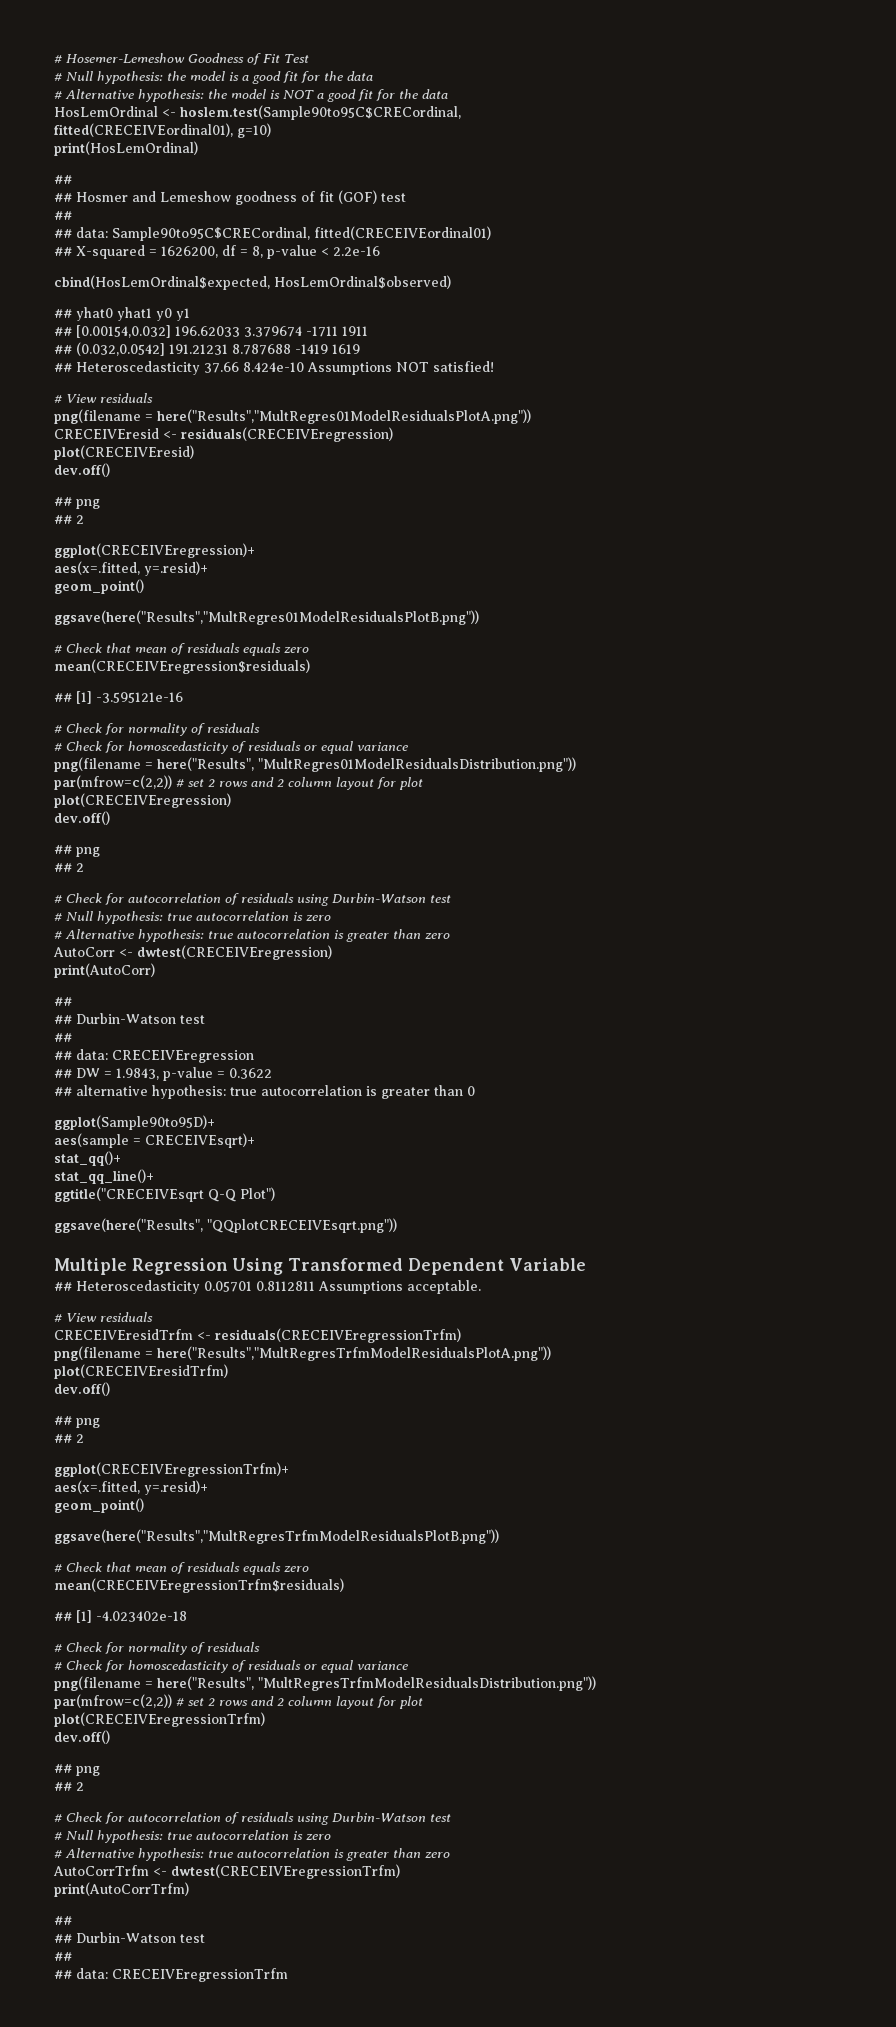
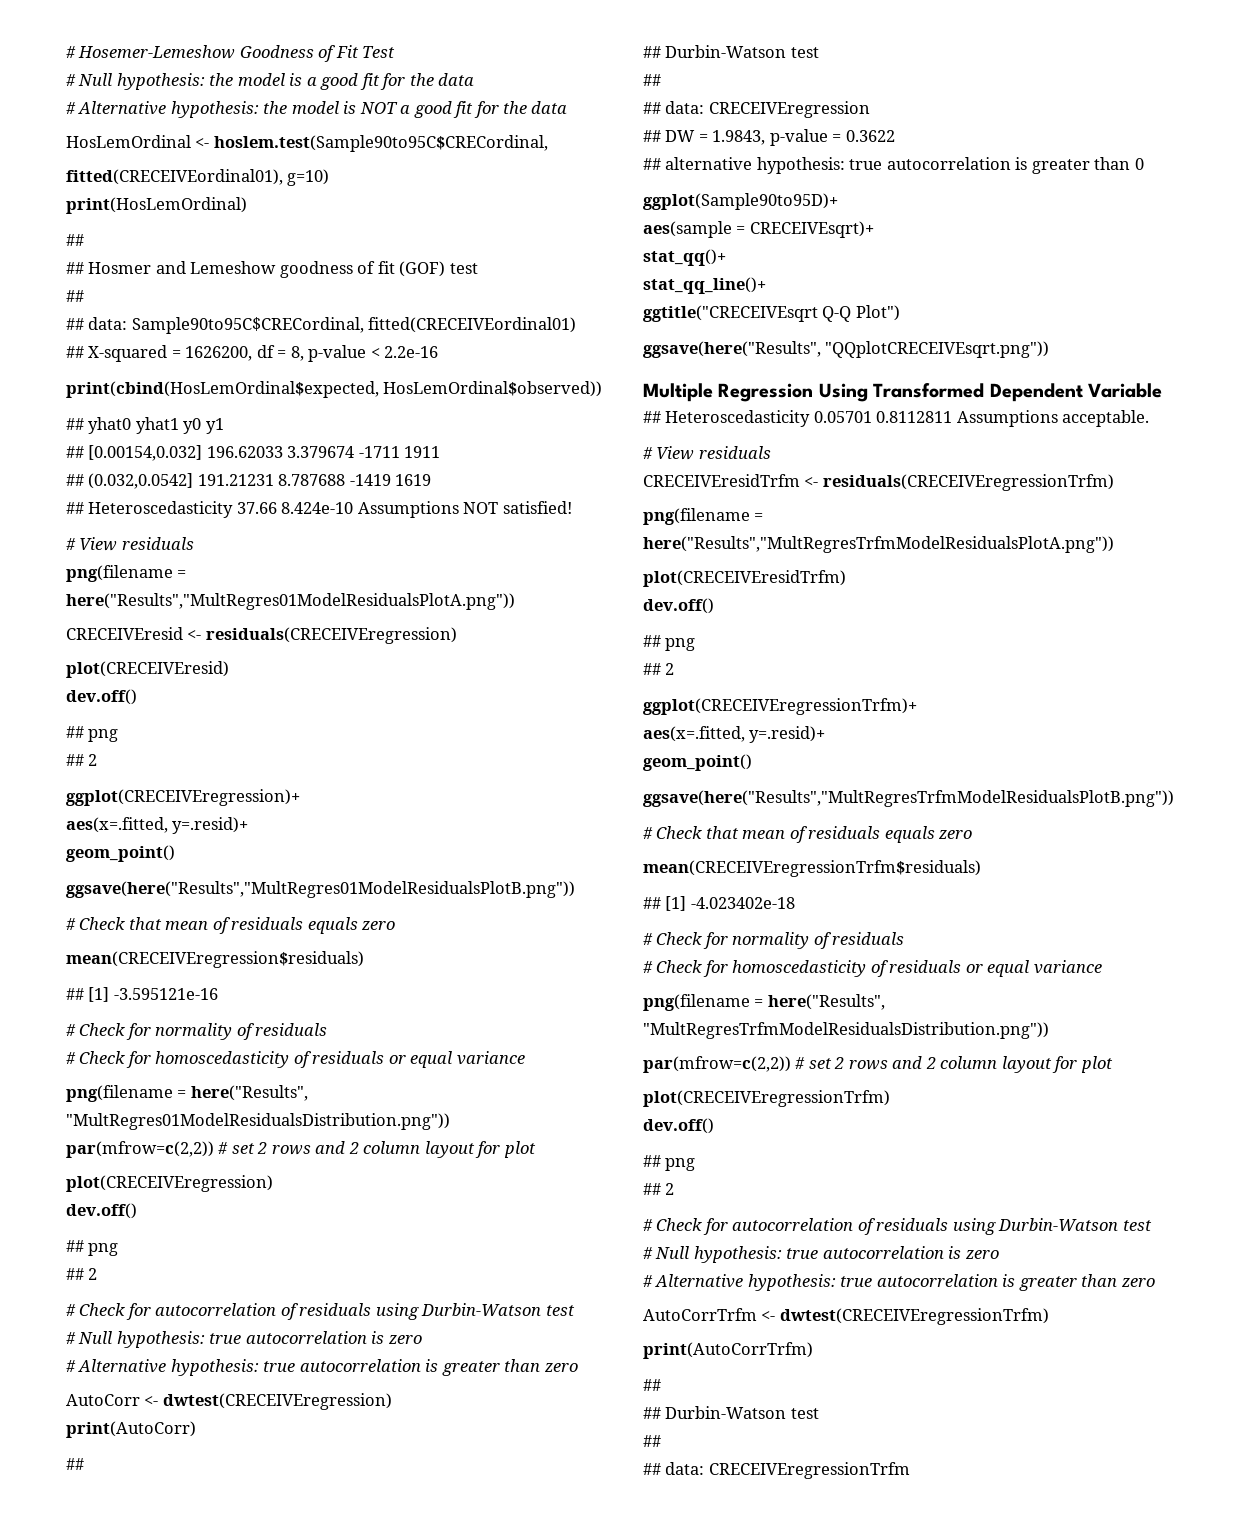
[54,275,451,290] cbind(HosLemOrdinal$expected, HosLemOrdinal$observed) -> [66,381,603,398] print(cbind(HosLemOrdinal$expected, HosLemOrdinal$observed))

